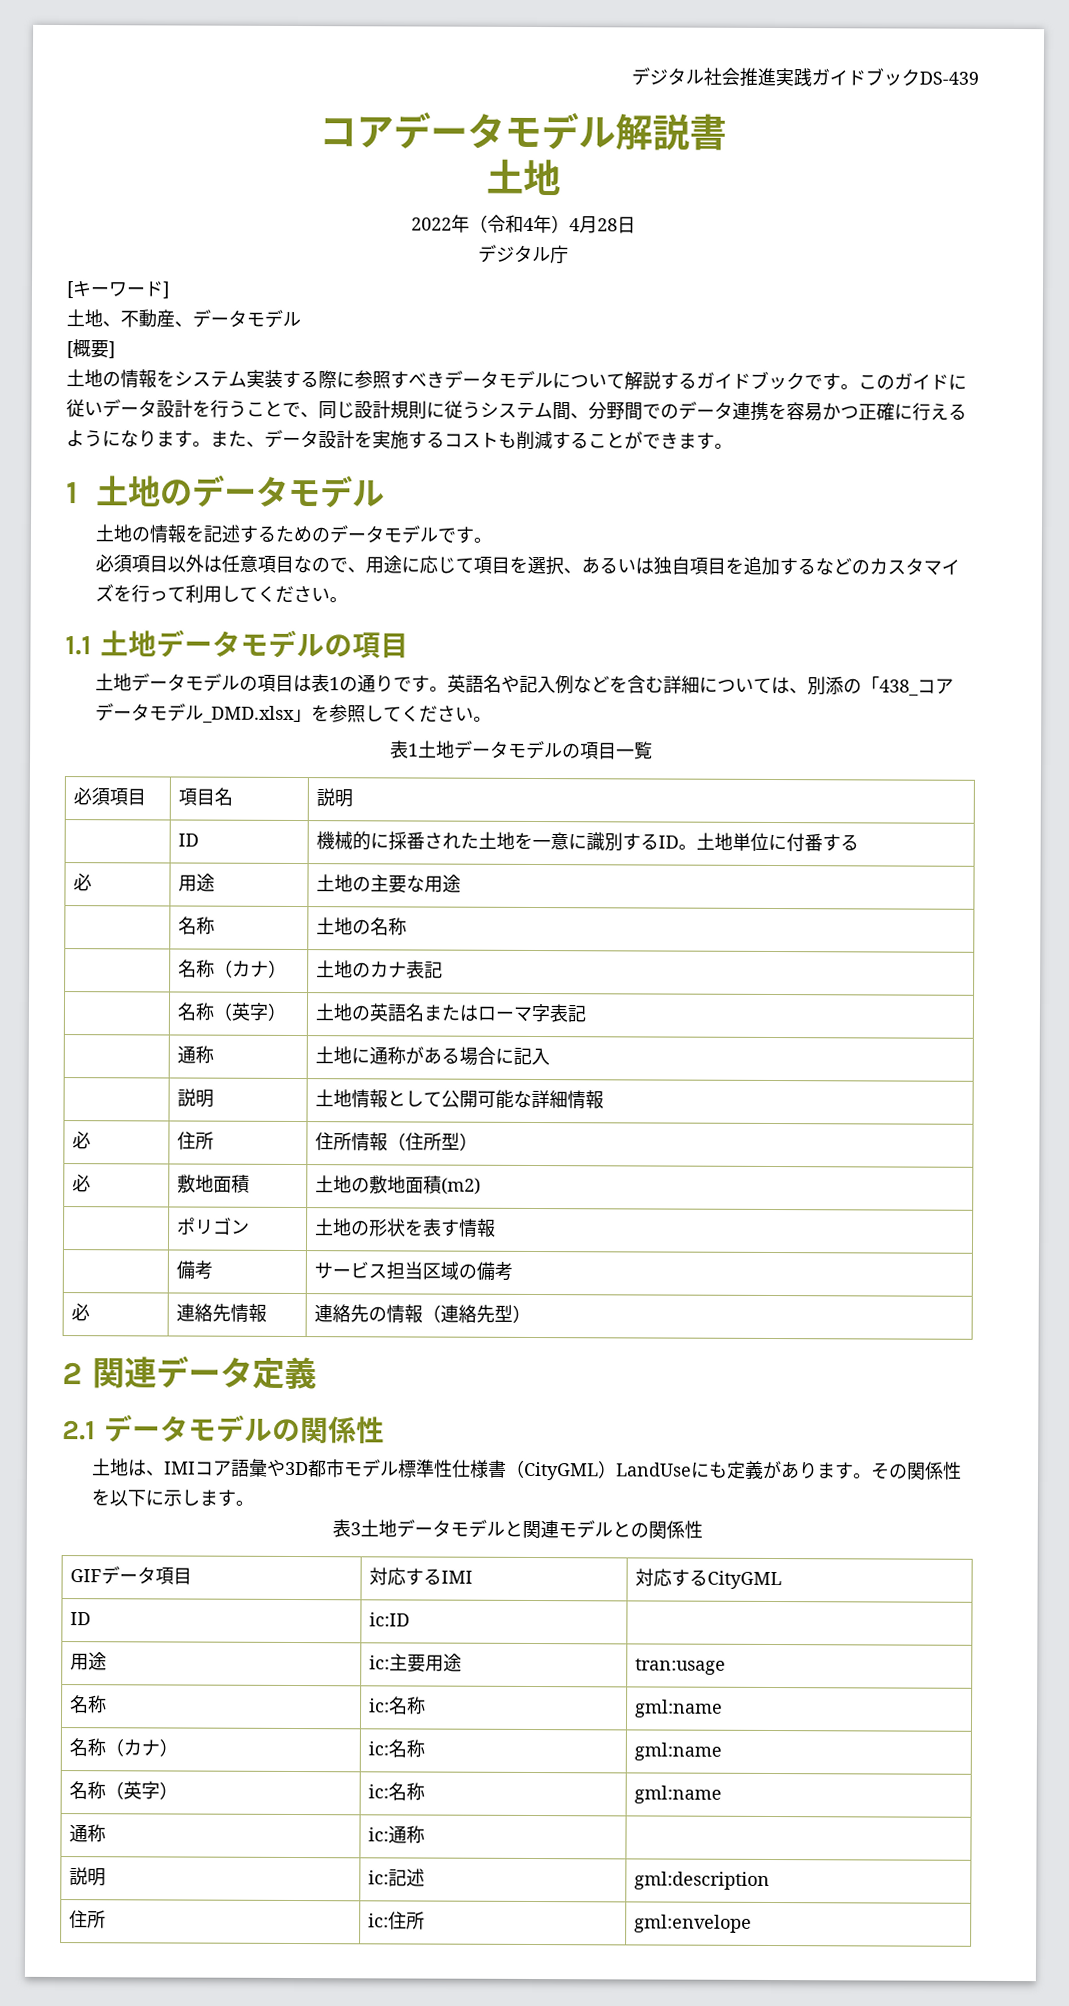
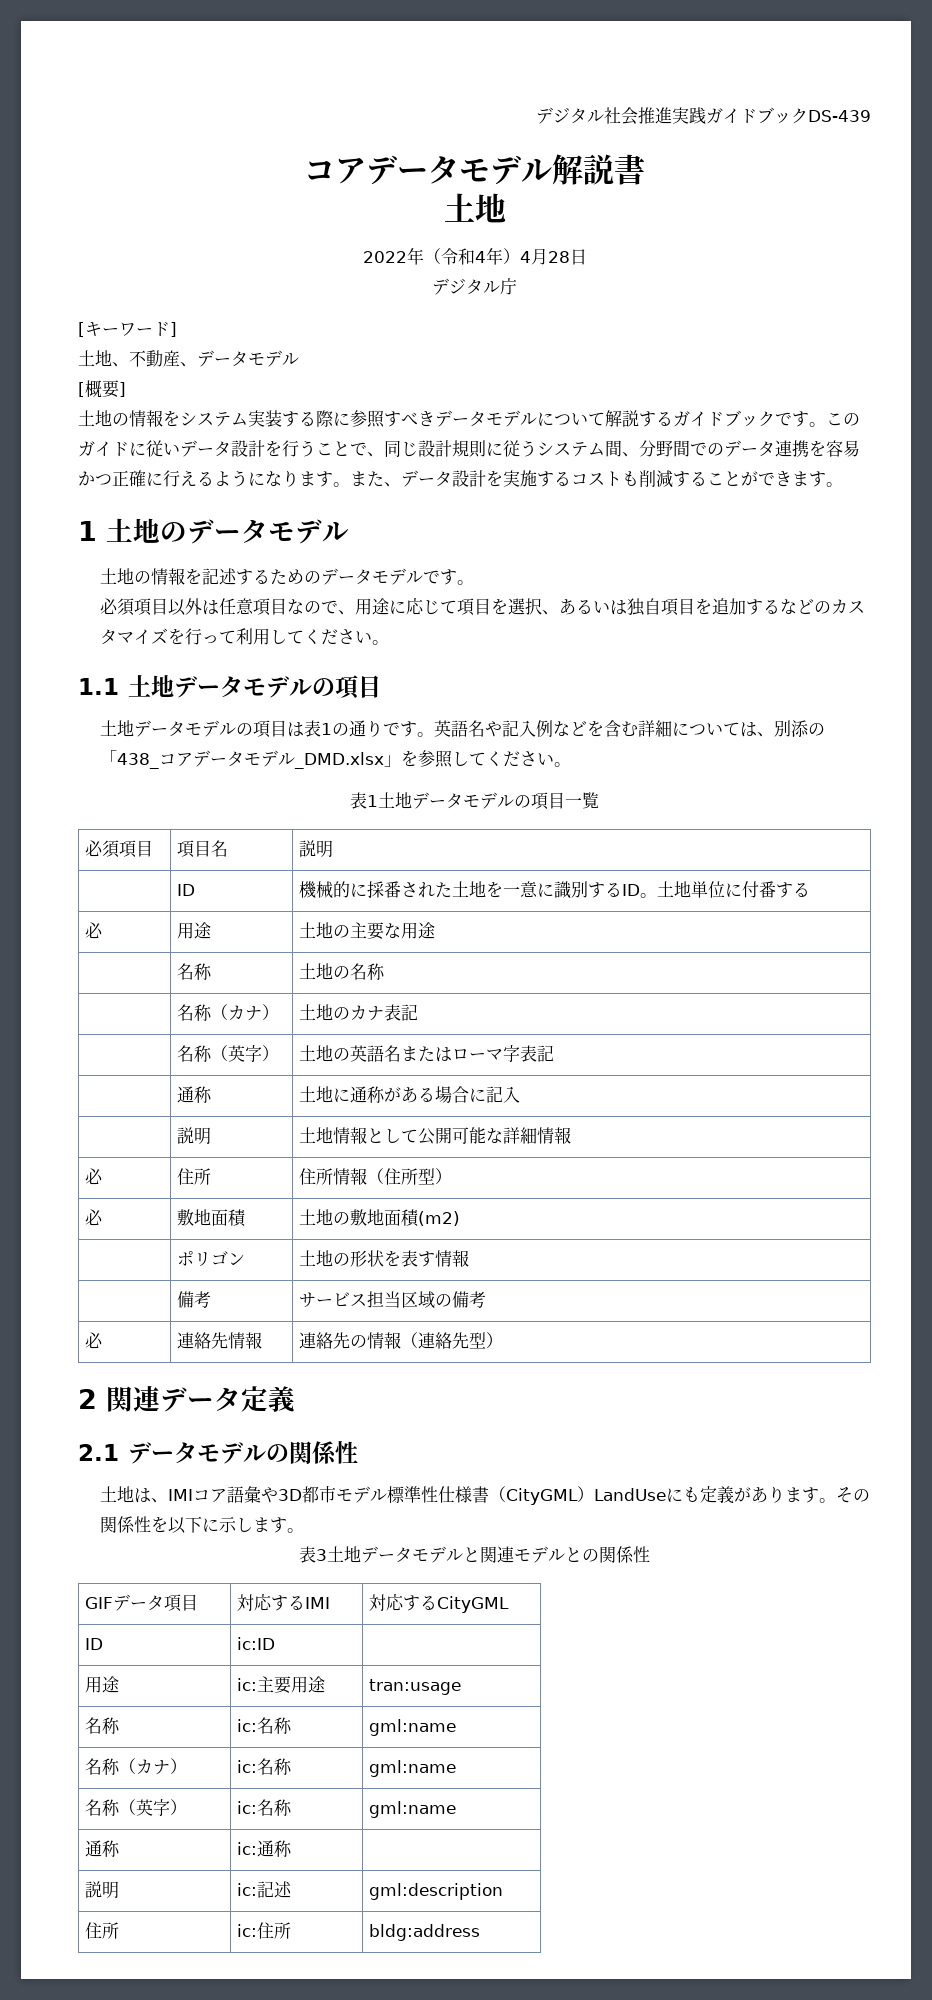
[634,1914,753,1933] gml:envelope -> [369,1924,481,1941] bldg:address

